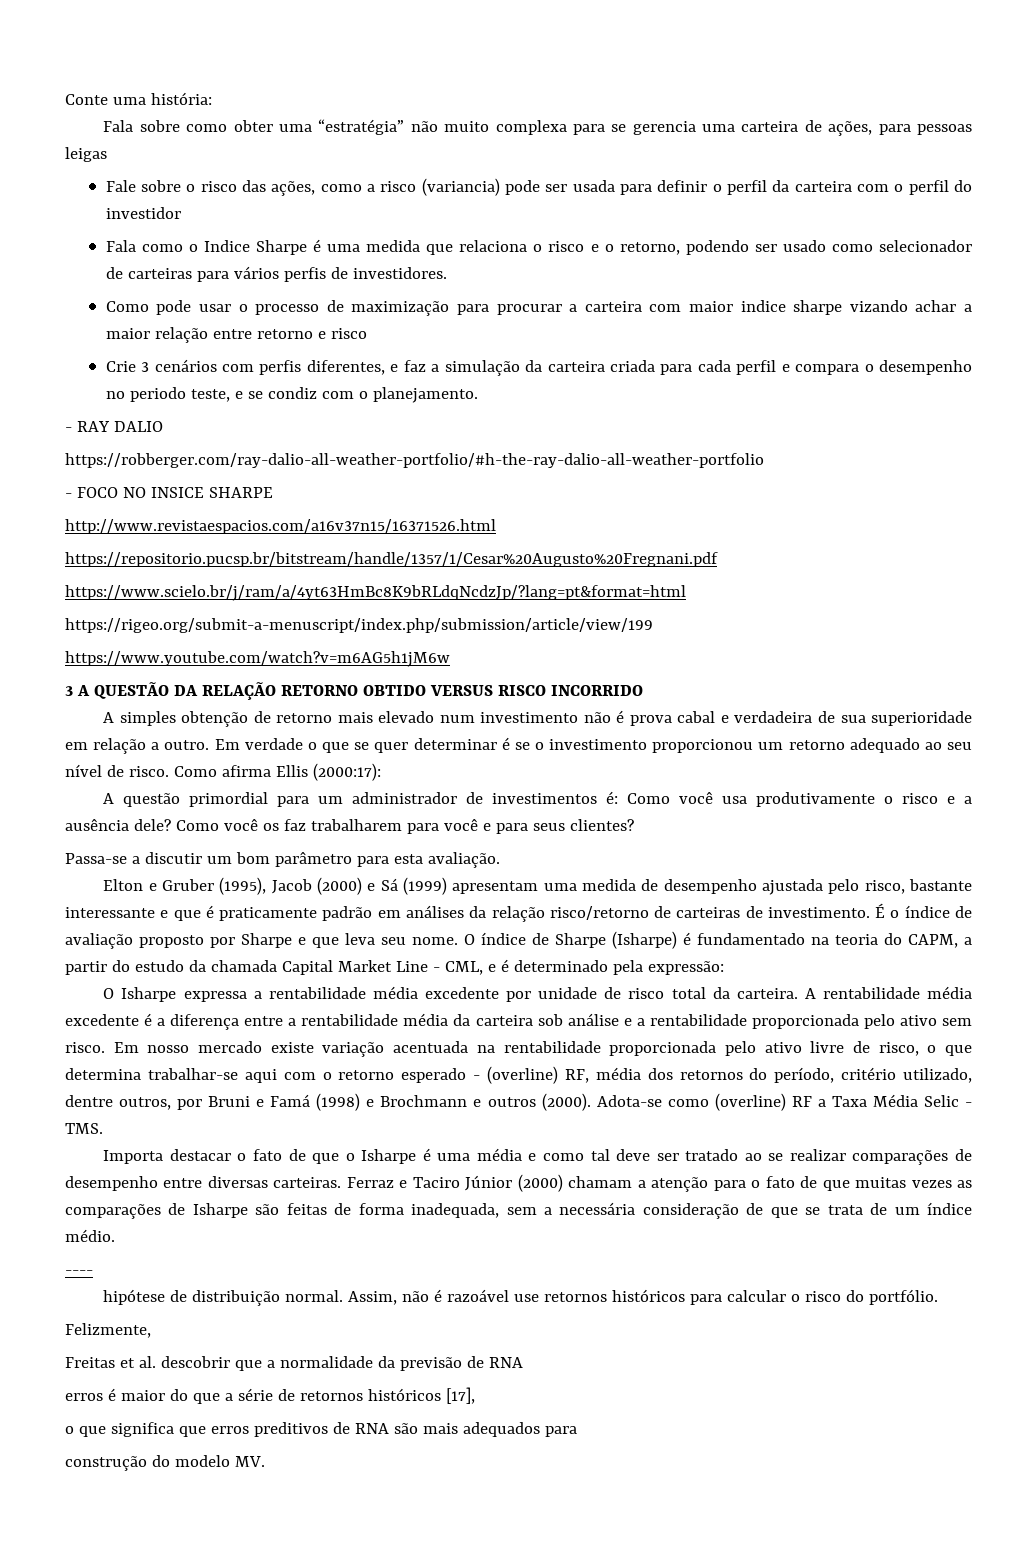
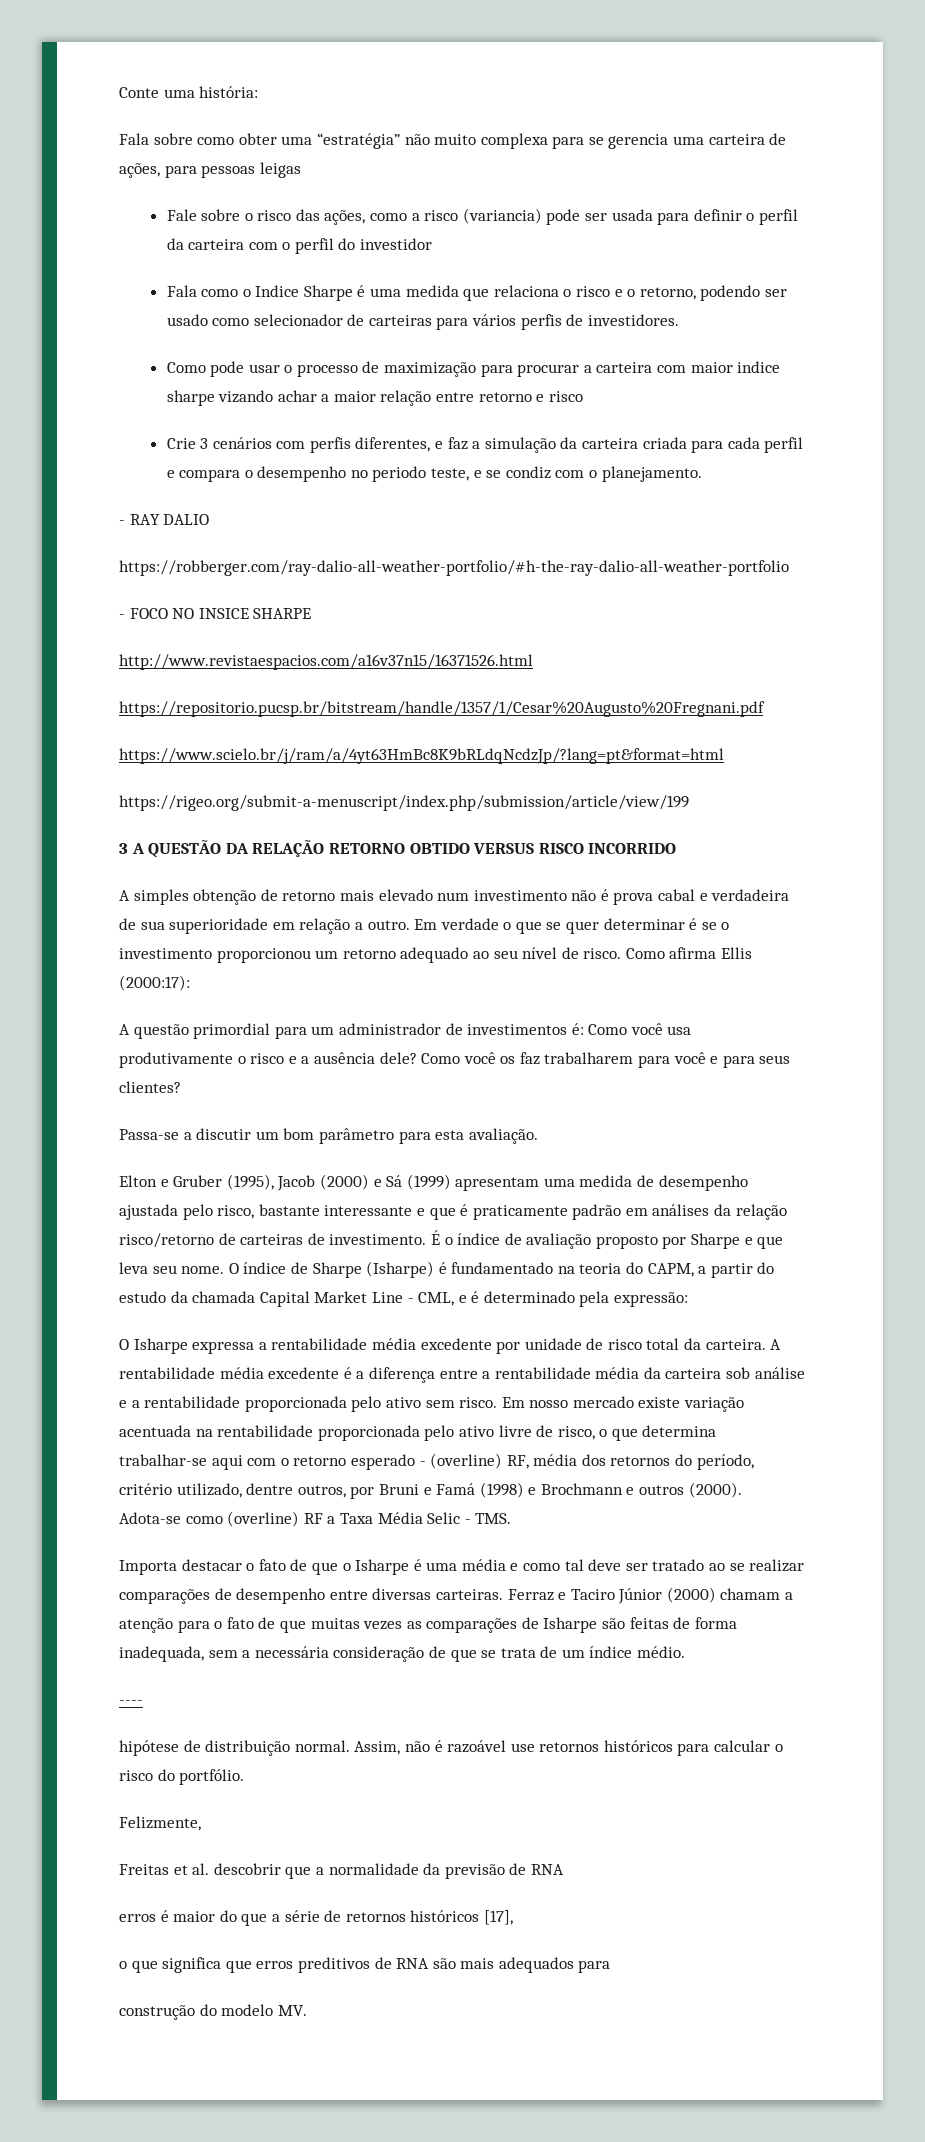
[65,651,450,667] // https://www.youtube.com/watch?v=m6AG5h1jM6w -> (689, 803) none

